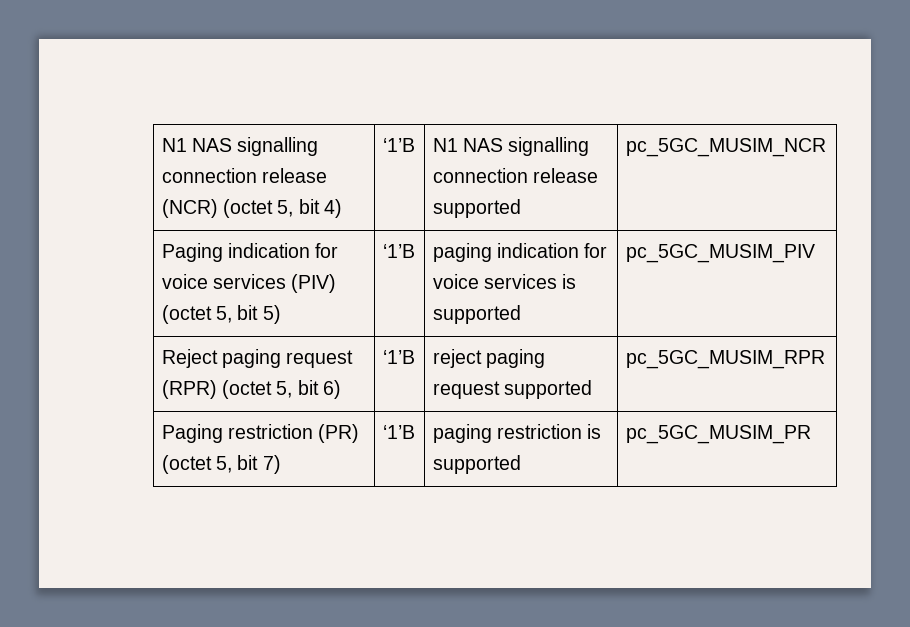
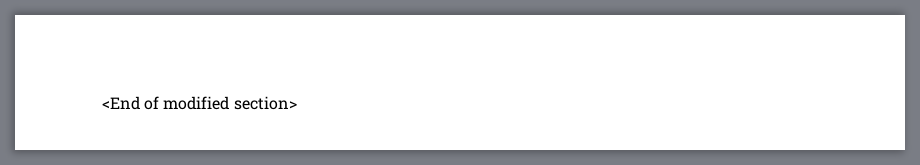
[161,137,319,156] [161,168,328,183] [161,199,342,218] [382,138,415,152] [432,137,590,156] [432,168,599,183] [432,199,521,218] [625,138,826,157] [161,243,339,262] [161,274,337,293] [161,305,281,324] [382,244,415,258] [432,243,608,262] [432,274,577,289] [432,305,521,324] [625,244,815,263] [161,349,354,368] [161,380,341,399] [382,350,415,364] [432,349,546,368] [432,380,593,399] [625,350,825,369] [161,424,360,443] [161,455,281,474] [382,425,415,439] [432,424,602,443] [432,455,521,474] [625,425,811,444] N1 NAS signalling connection release (NCR) (octet 5, bit 4) | ‘1’B | N1 NAS signalling connection release supported | pc_5GC_MUSIM_NCR // Paging indication for voice services (PIV) (octet 5, bit 5) | ‘1’B | paging indication for voice services is supported | pc_5GC_MUSIM_PIV // Reject paging request (RPR) (octet 5, bit 6) | ‘1’B | reject paging request supported | pc_5GC_MUSIM_RPR // Paging restriction (PR) (octet 5, bit 7) | ‘1’B | paging restriction is supported | pc_5GC_MUSIM_PR -> [101,96,297,110] <End of modified section>

